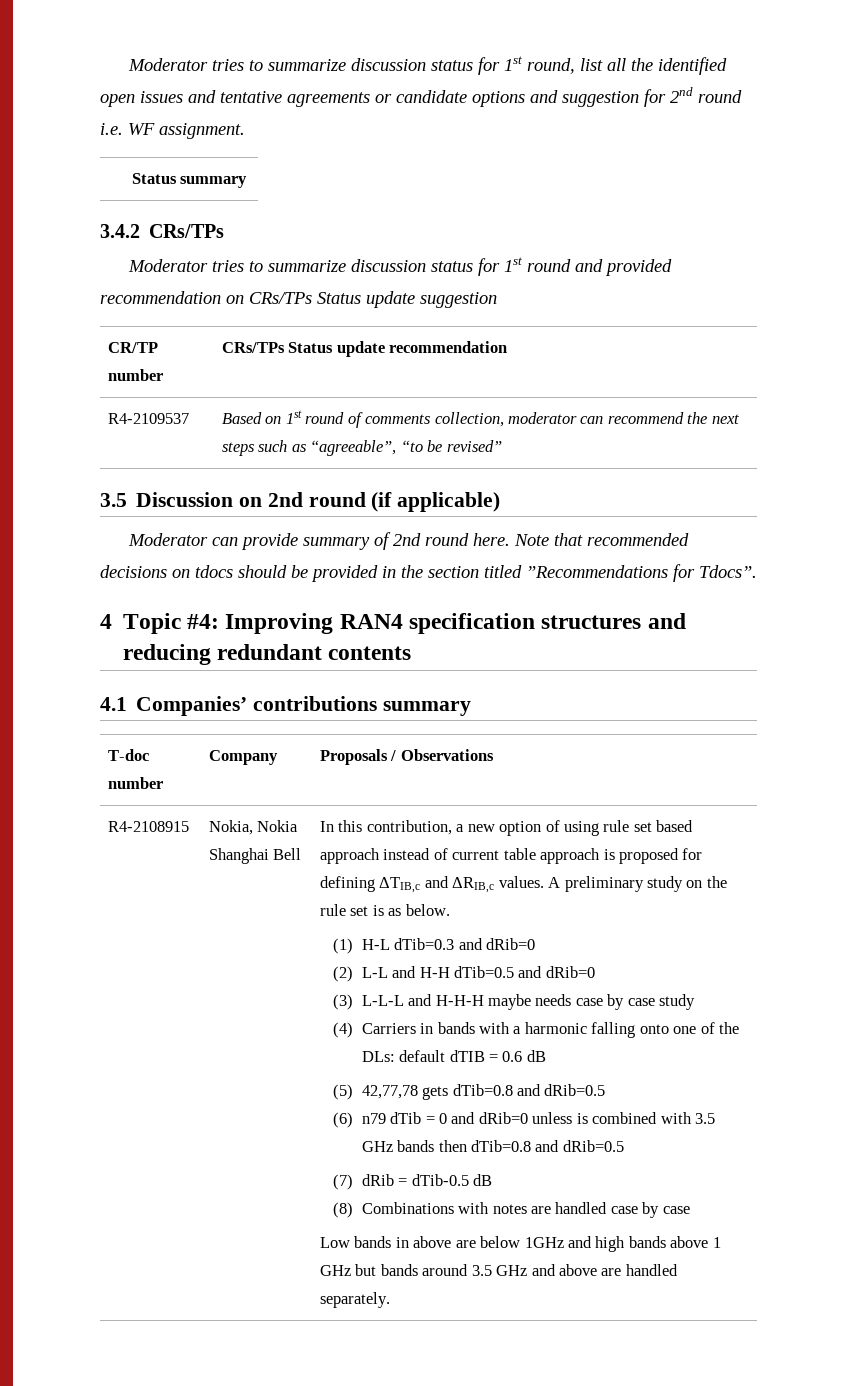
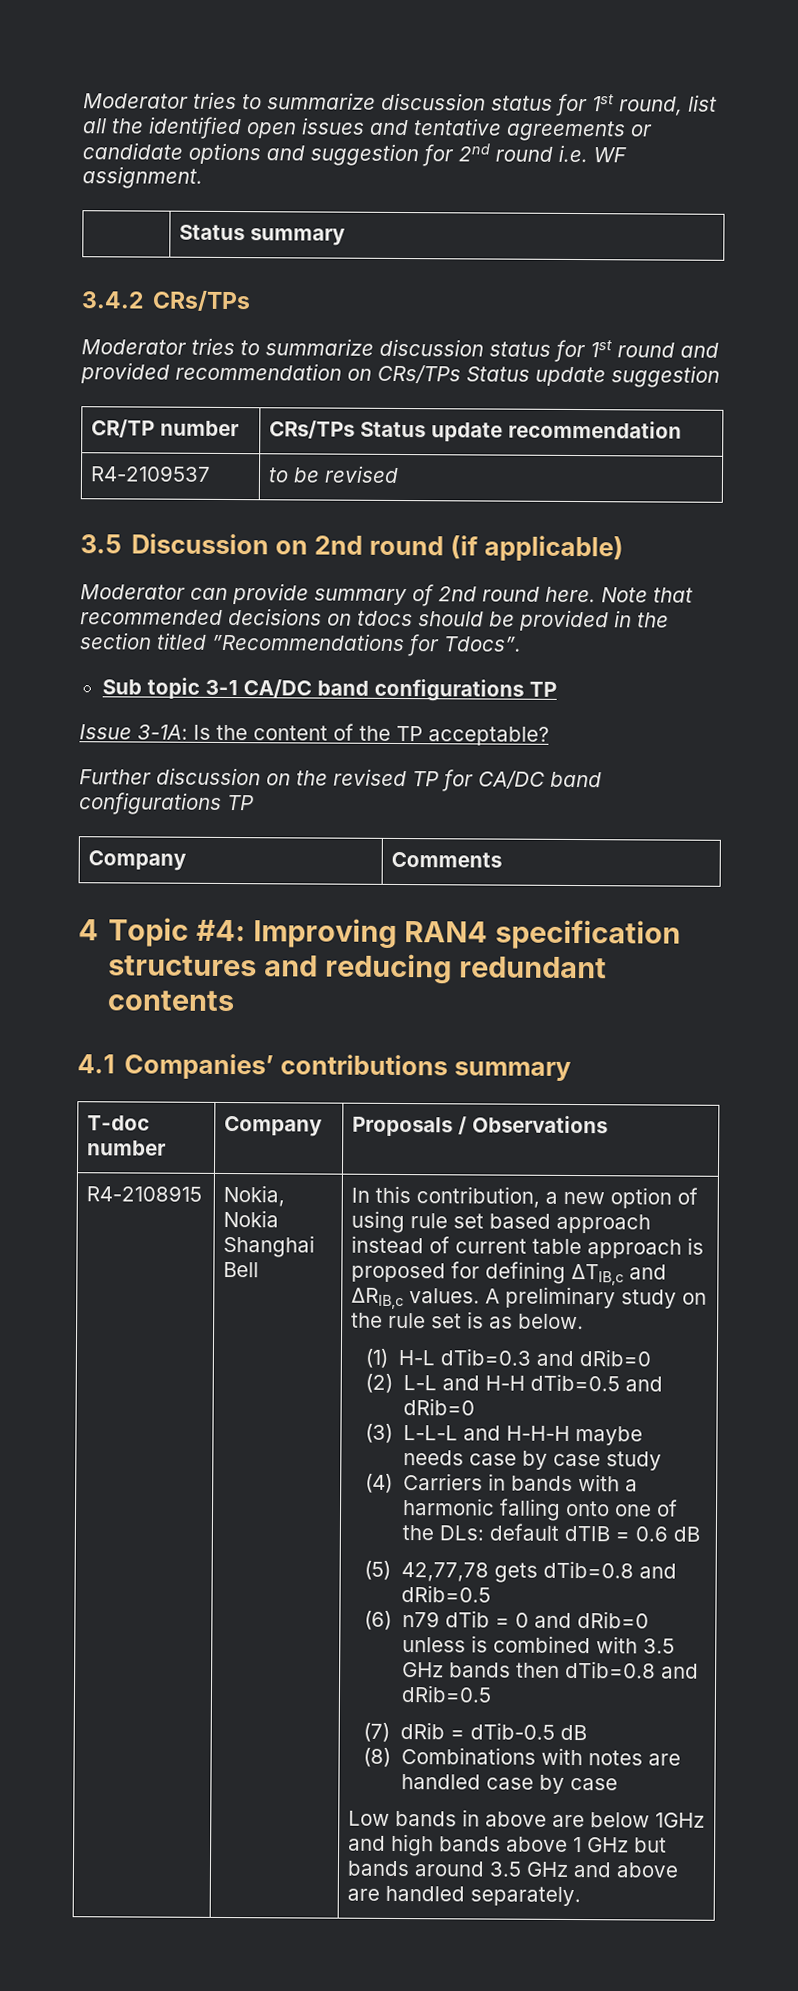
[221,410,739,428] [221,440,502,456] Based on 1st round of comments collection, moderator can recommend the next steps such as “agreeable”, “to be revised” -> [267,465,399,483] to be revised
(757, 571) none -> [101,677,557,702] [79,723,549,746] [79,767,602,792] [79,792,255,815] [87,850,187,871] [390,851,502,868] // Sub topic 3-1 CA/DC band configurations TP // Issue 3-1A: Is the content of the TP acceptable? // Further discussion on the revised TP for CA/DC band configurations TP // Company | Comments

